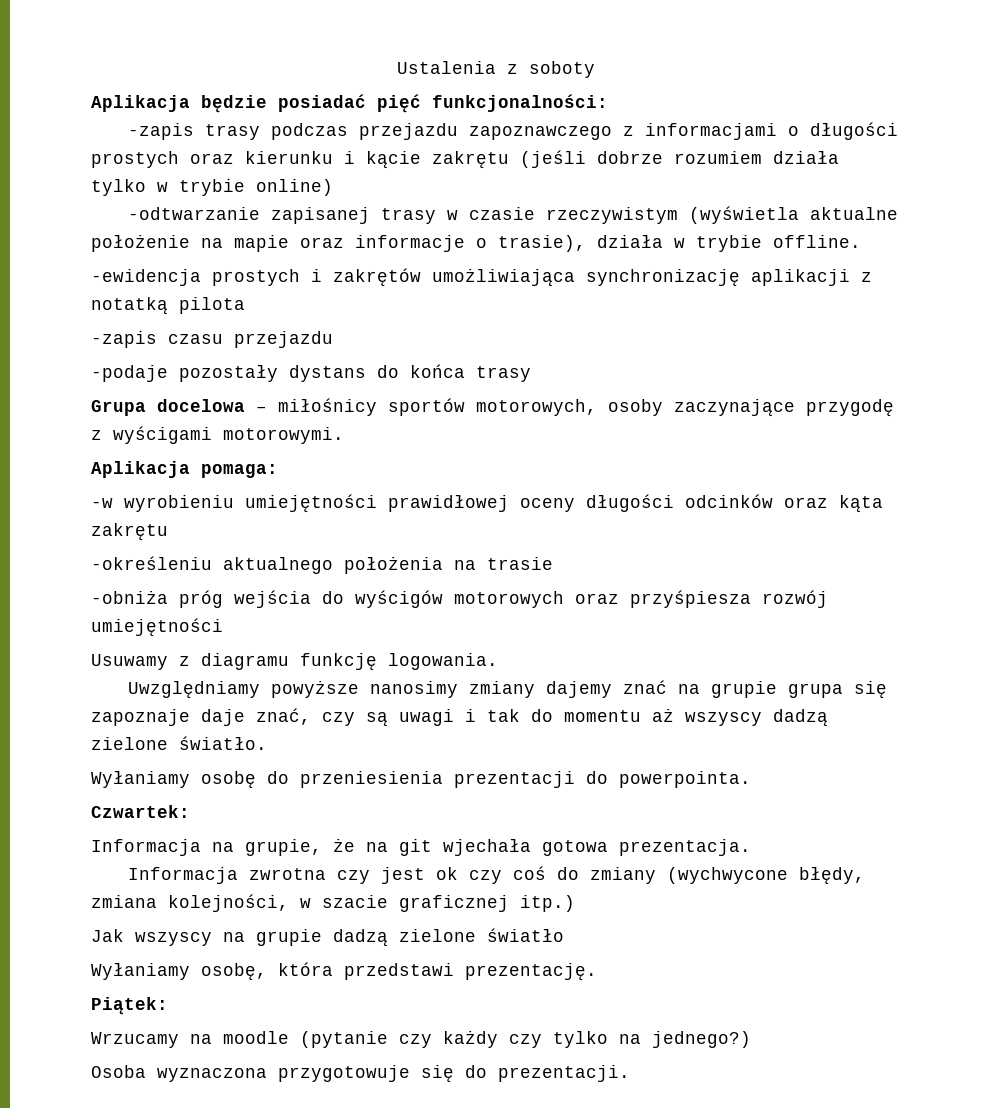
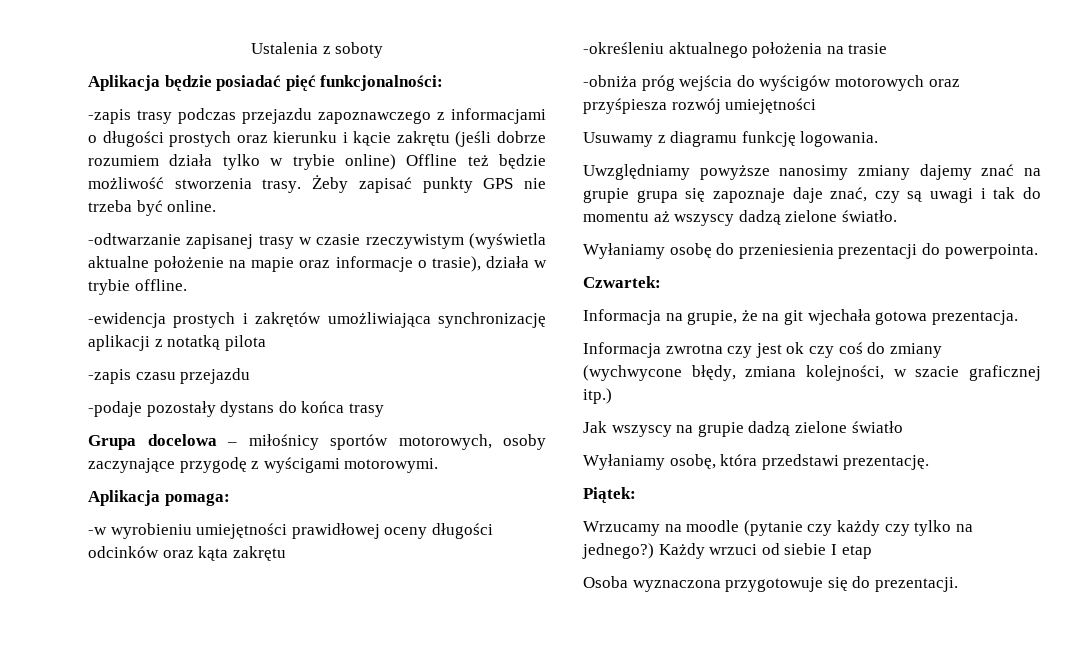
(333, 187) none -> [406,154,546,169] [88,175,546,193] [88,200,217,216] Offline też będzie możliwość stworzenia trasy. Żeby zapisać punkty GPS nie trzeba być online.
(751, 1039) none -> [658,543,872,559] Każdy wrzuci od siebie I etap

